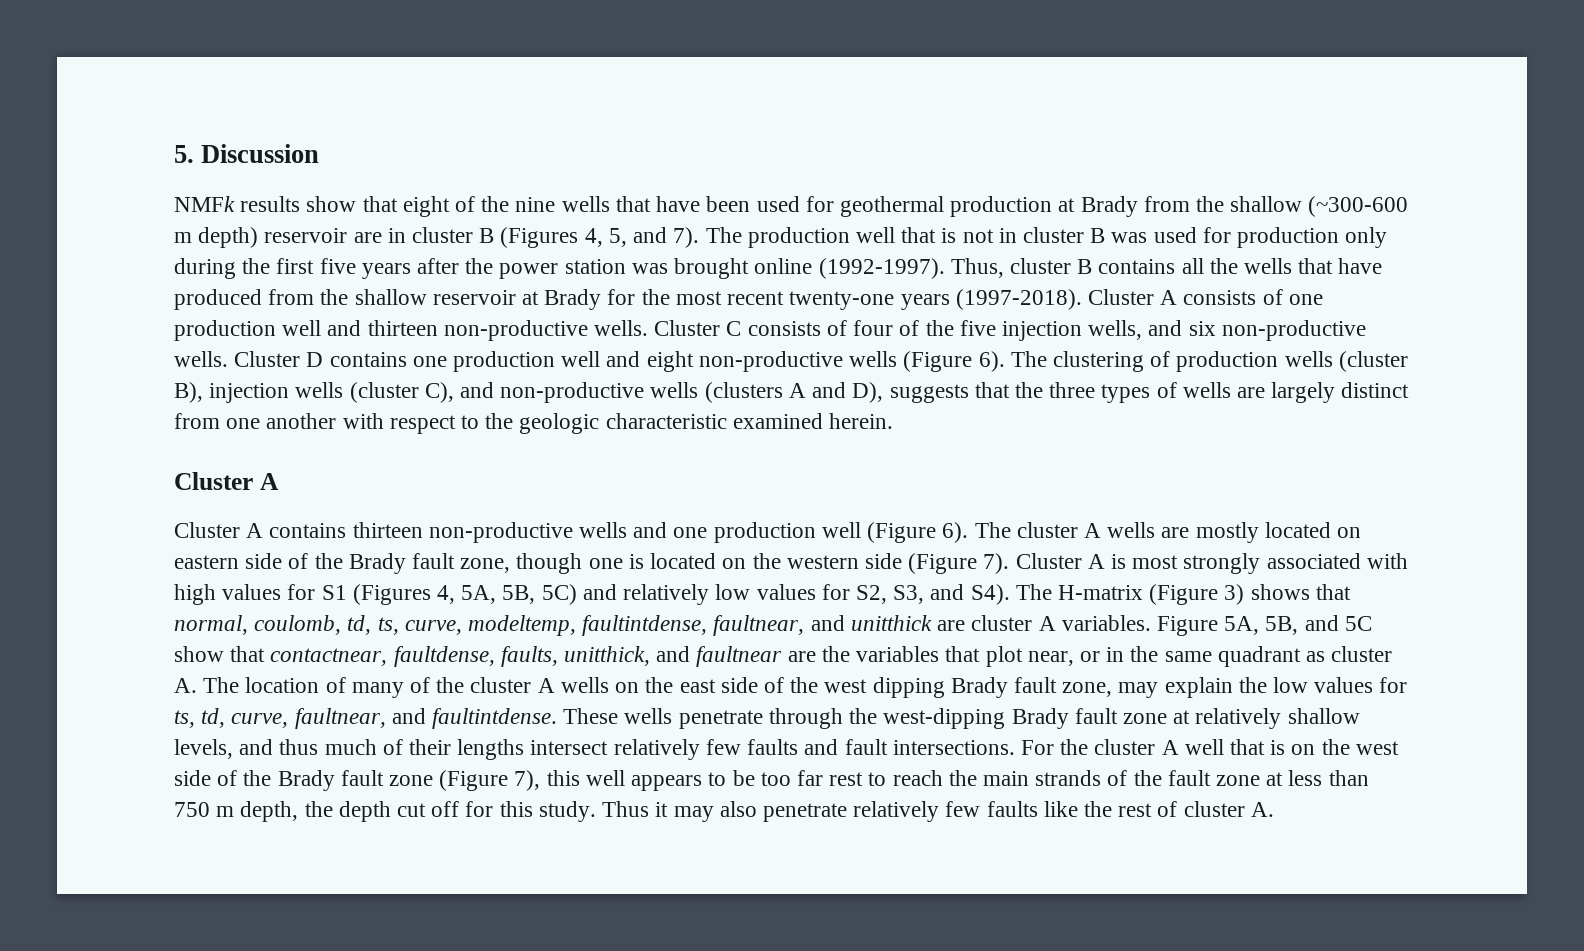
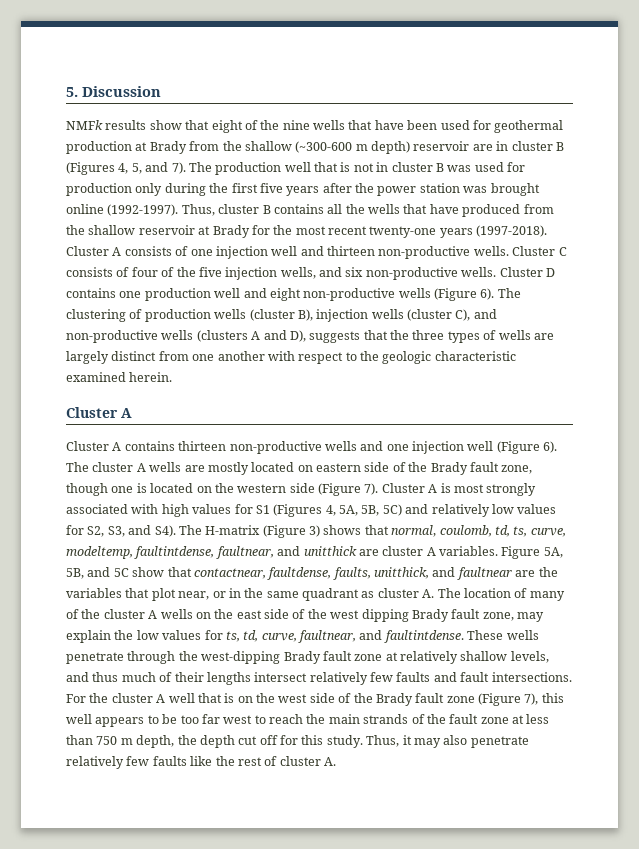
[174,320,276,341] production -> [215,246,268,259] injection
[713,522,816,543] production -> [412,441,464,454] injection
[829,772,864,786] rest -> [223,715,253,724] west
[602,801,650,817] Thus -> [366,735,400,747] Thus,

